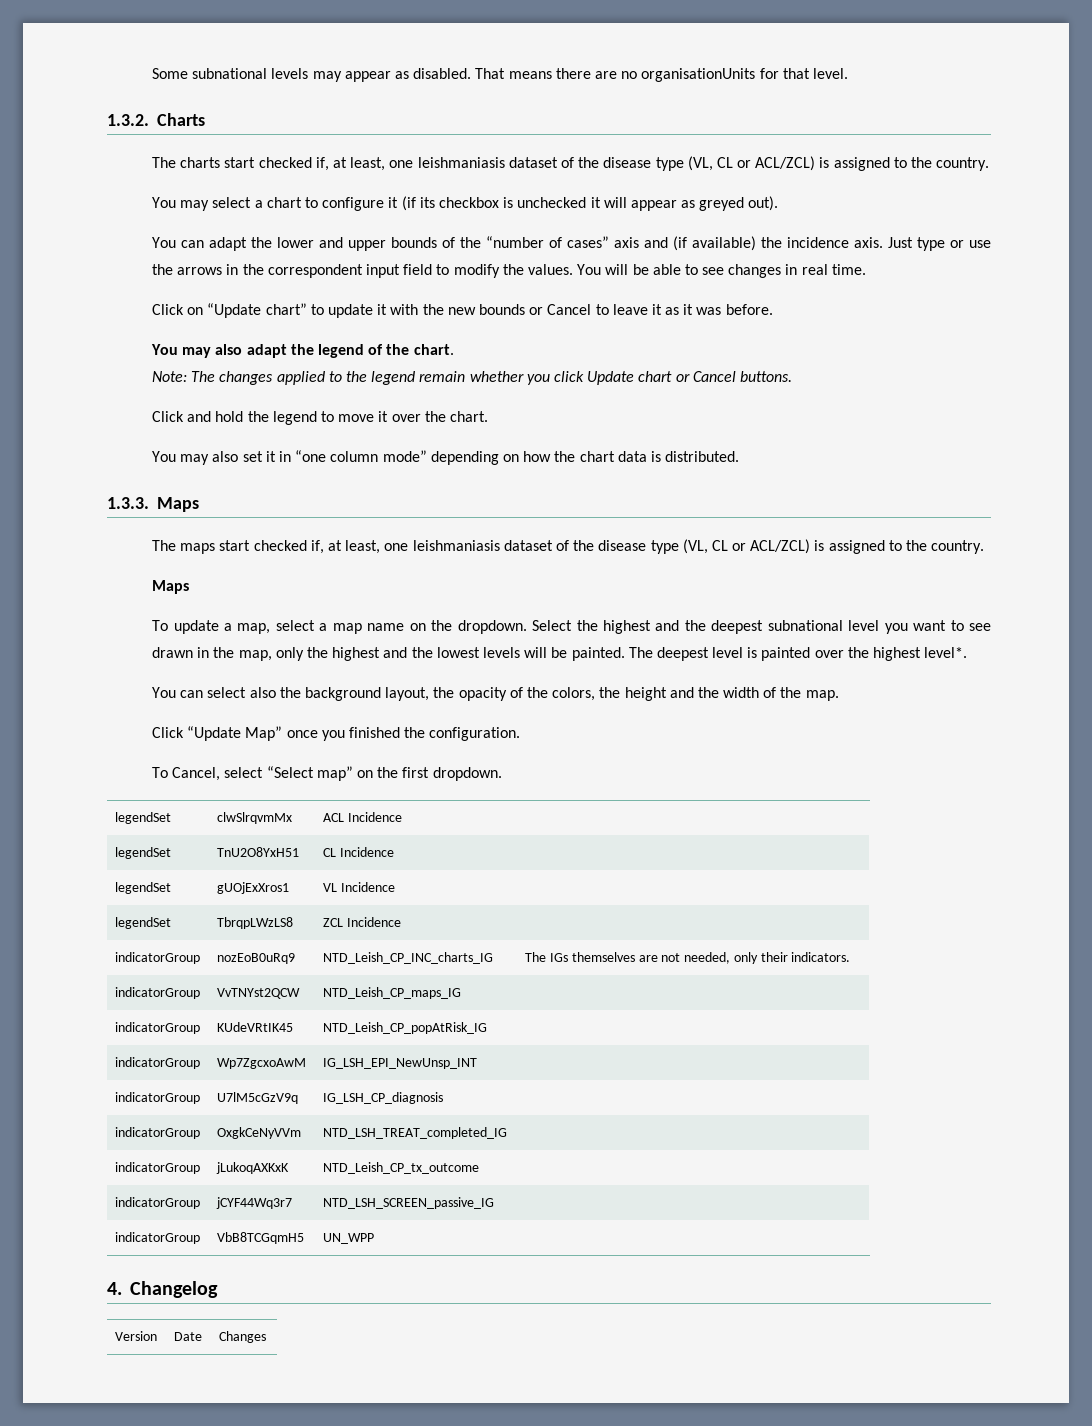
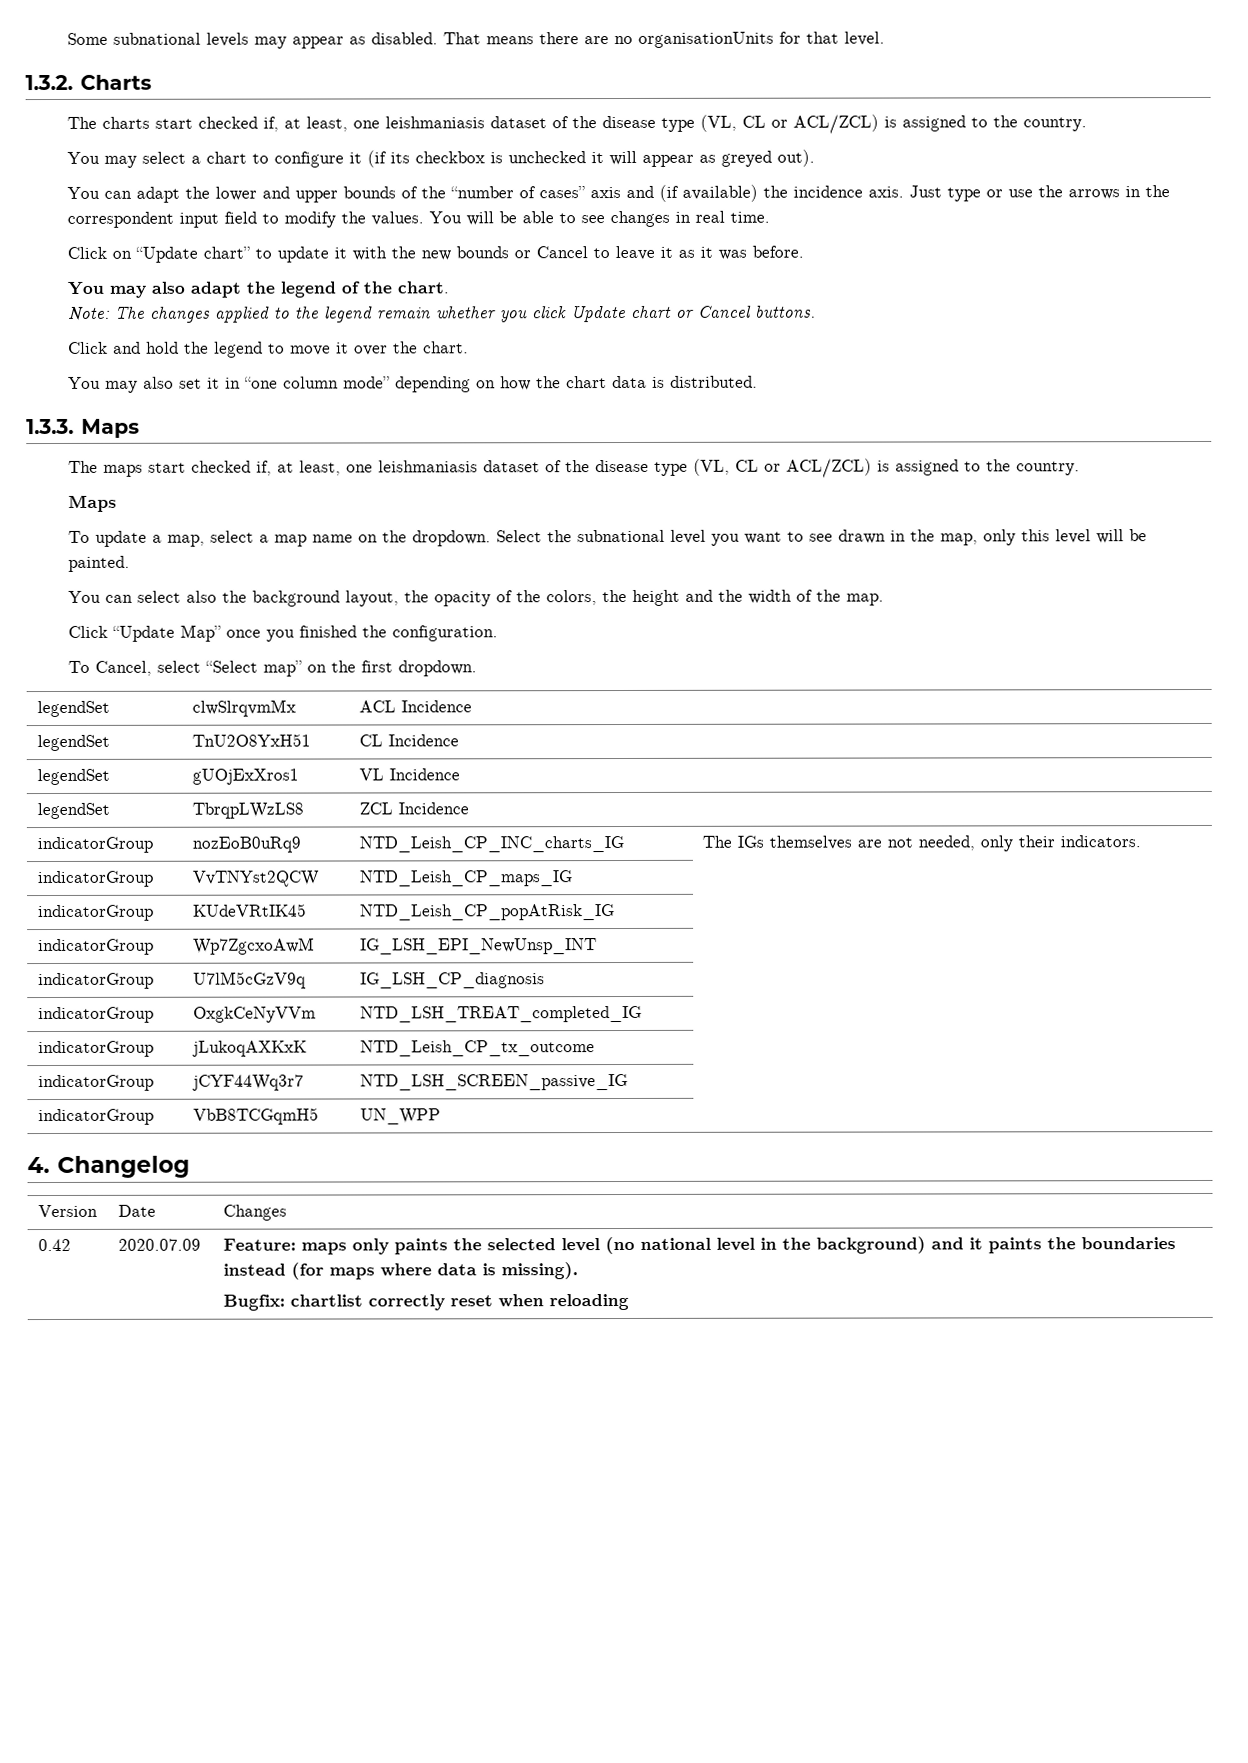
[602,620,764,634] highest and the deepest -> (573, 536) none
[307,647,968,661] the highest and the lowest levels will be painted. The deepest level is painted over the highest level*. -> [1021,529,1148,544] [68,555,131,572] this level will be painted.
(267, 1337) none -> [37,1238,71,1252] [117,1238,201,1251] [222,1236,1176,1255] [222,1262,578,1280] [222,1293,629,1311] // 0.42 | 2020.07.09 | Feature: maps only paints the selected level (no national level in the background) and it paints the boundaries instead (for maps where data is missing). // Bugfix: chartlist correctly reset when reloading

